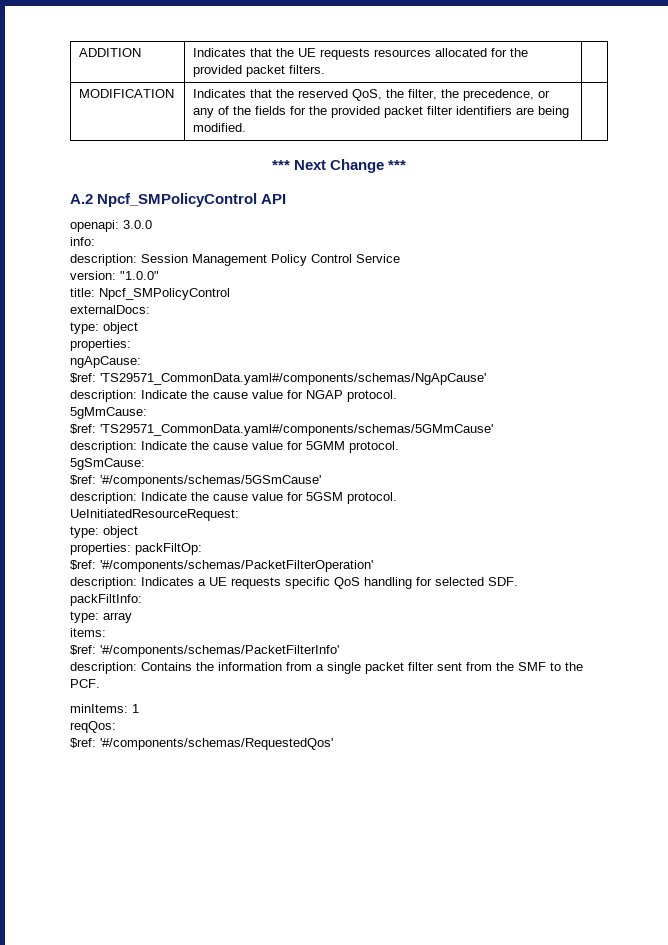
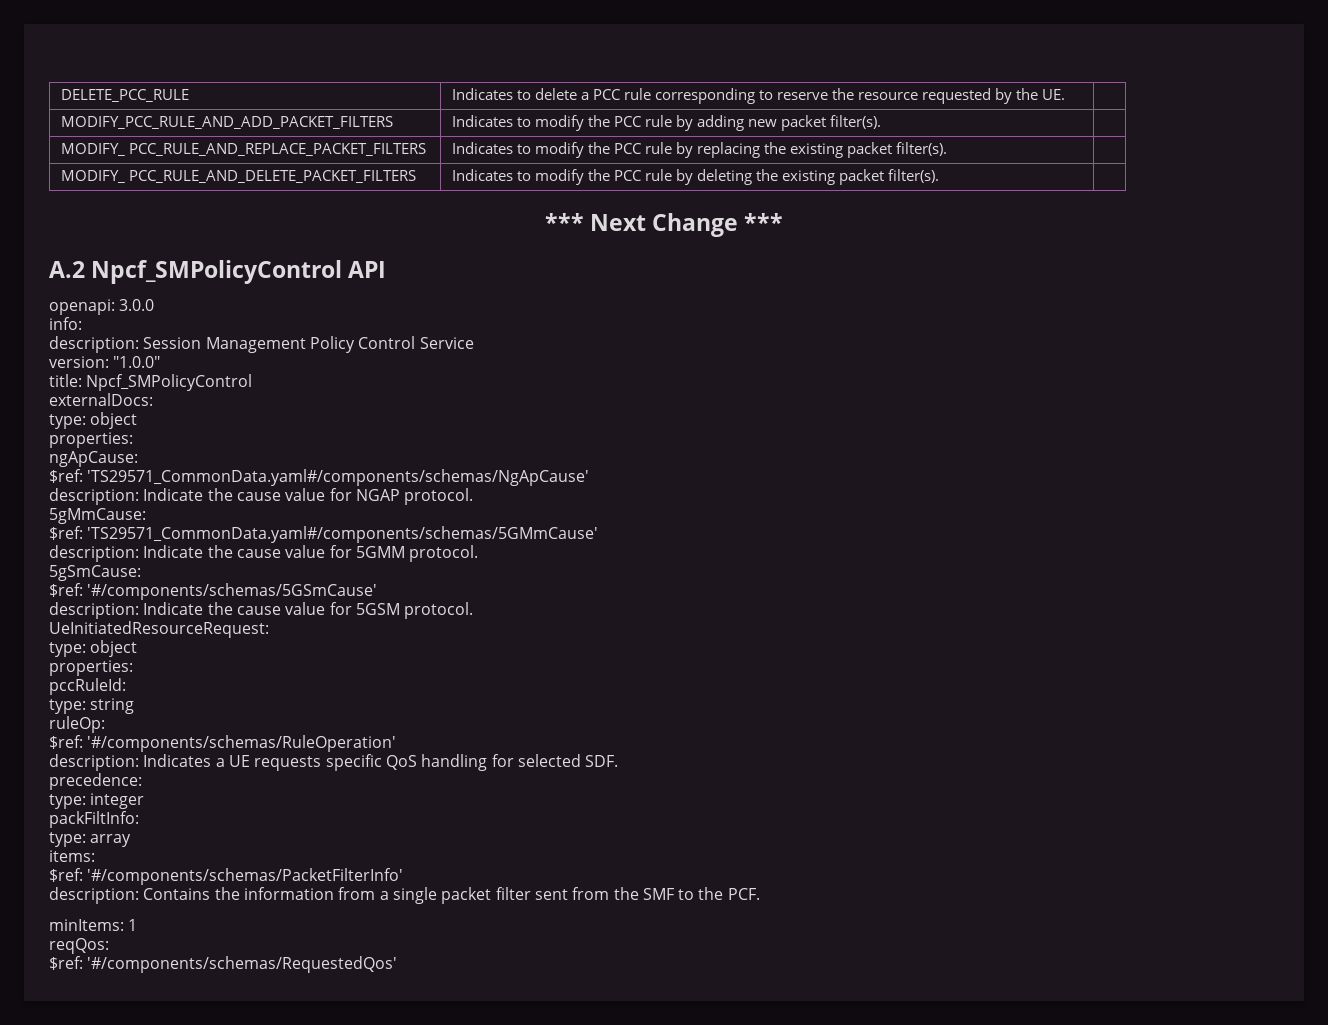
[79,48,142,57] [193,48,529,60] [193,65,326,77] [79,89,175,98] [193,89,551,101] [193,106,570,118] [193,123,247,132] ADDITION | Indicates that the UE requests resources allocated for the provided packet filters. | // MODIFICATION | Indicates that the reserved QoS, the filter, the precedence, or any of the fields for the provided packet filter identifiers are being modified. -> [60,89,189,102] [451,88,1065,104] [60,116,393,129] [451,115,881,131] [60,143,426,156] [451,142,947,158] [60,170,416,183] [451,169,939,185] DELETE_PCC_RULE | Indicates to delete a PCC rule corresponding to reserve the resource requested by the UE. | // MODIFY_PCC_RULE_AND_ADD_PACKET_FILTERS | Indicates to modify the PCC rule by adding new packet filter(s). | // MODIFY_ PCC_RULE_AND_REPLACE_PACKET_FILTERS | Indicates to modify the PCC rule by replacing the existing packet filter(s). | // MODIFY_ PCC_RULE_AND_DELETE_PACKET_FILTERS | Indicates to modify the PCC rule by deleting the existing packet filter(s).
[135,543,202,555] [70,560,373,572] packFiltOp: // $ref: '#/components/schemas/PacketFilterOperation' -> [49,678,126,695] [49,698,135,714] [49,716,105,733] [49,735,397,752] // pccRuleId: // type: string // ruleOp: // $ref: '#/components/schemas/RuleOperation'
(518, 581) none -> [49,773,142,790] [49,793,145,809] // precedence: // type: integer

